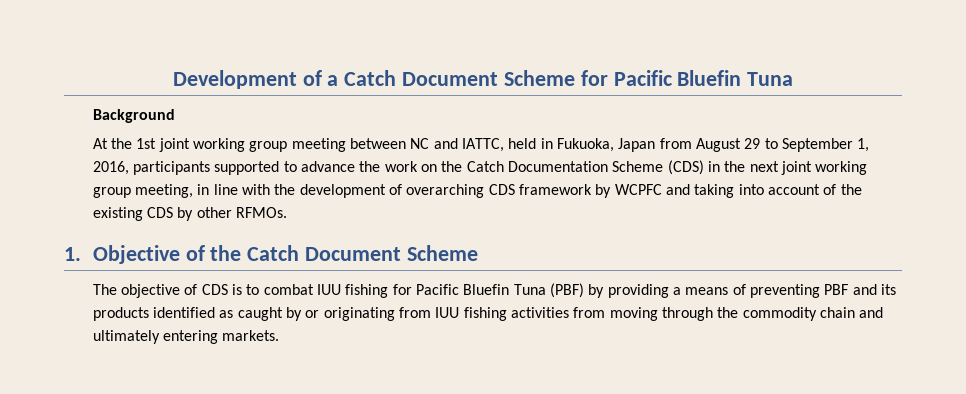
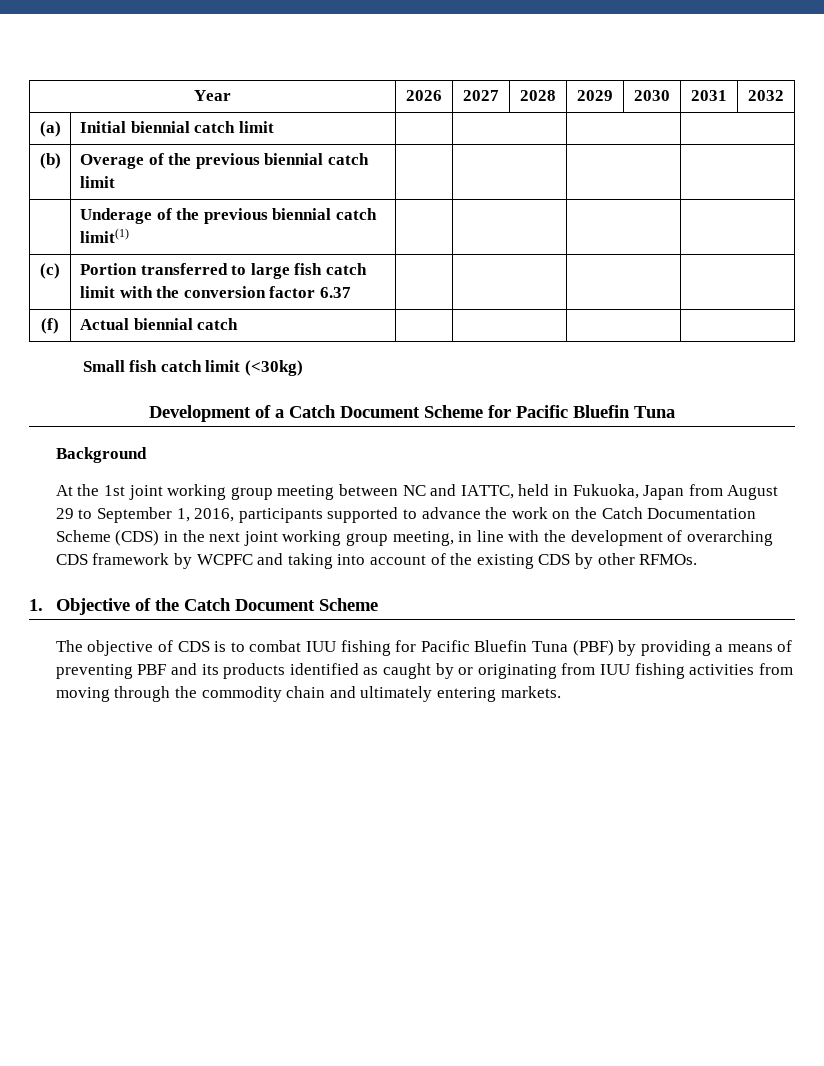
(172, 79) none -> [194,90,231,101] [406,90,442,101] [463,90,499,101] [520,90,556,101] [577,90,613,101] [634,90,670,101] [691,90,727,101] [748,90,784,101] [39,121,61,137] [79,121,274,133] [39,153,61,169] [79,153,369,169] [79,176,115,188] [79,208,377,224] [79,228,129,243] [40,263,60,279] [79,263,367,279] [79,286,351,298] [41,318,59,334] [79,318,239,330] [82,360,304,376] Year | 2026 | 2027 | 2028 | 2029 | 2030 | 2031 | 2032 // (a) | Initial biennial catch limit | | | | // (b) | Overage of the previous biennial catch limit | | | | // | Underage of the previous biennial catch limit(1) | | | | // (c) | Portion transferred to large fish catch limit with the conversion factor 6.37 | | | | // (f) | Actual biennial catch | | | | // Small fish catch limit (<30kg) //

